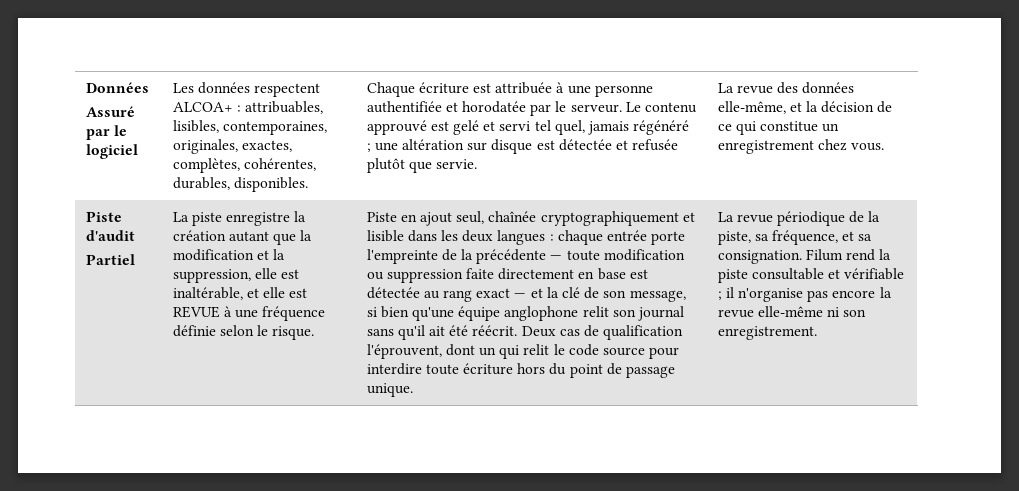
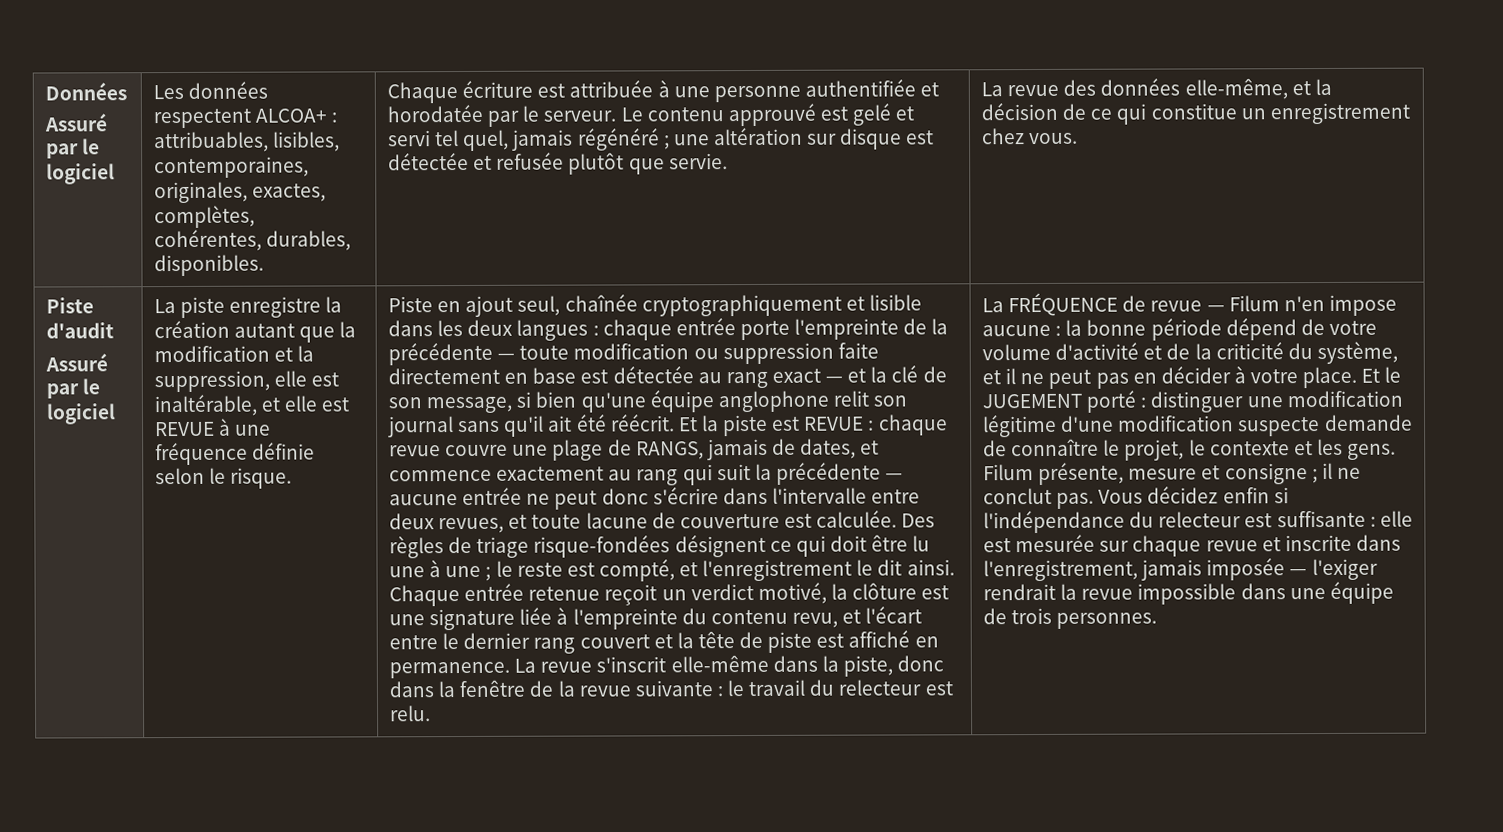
[85,254,135,265] Partiel -> [45,353,109,372] [46,378,101,399] [46,403,117,425] Assuré par le logiciel
[521,325,684,340] [366,344,680,359] [366,363,675,378] [366,383,413,397] [717,211,881,226] [717,230,873,245] [717,249,892,264] [717,268,905,283] [717,287,892,302] [717,306,867,318] [717,326,817,340] Deux cas de qualification l'éprouvent, dont un qui relit le code source pour interdire toute écriture hors du point de passage unique. | La revue périodique de la piste, sa fréquence, et sa consignation. Filum rend la piste consultable et vérifiable ; il n'organise pas encore la revue elle-même ni son enregistrement. -> [678,414,948,437] [389,438,880,461] [389,462,904,486] [389,487,921,510] [389,510,936,534] [389,534,931,559] [389,559,955,582] [389,582,950,607] [389,606,923,631] [389,630,939,654] [389,654,945,679] [389,679,953,698] [390,705,432,722] [982,292,1397,317] [982,318,1377,341] [982,341,1398,365] [982,366,1402,389] [982,390,1403,413] [982,414,1413,438] [983,438,1397,461] [983,462,1361,485] [983,486,1289,509] [983,510,1413,534] [983,534,1401,557] [983,558,1378,582] [983,581,1394,605] [983,607,1158,629] Et la piste est REVUE : chaque revue couvre une plage de RANGS, jamais de dates, et commence exactement au rang qui suit la précédente — aucune entrée ne peut donc s'écrire dans l'intervalle entre deux revues, et toute lacune de couverture est calculée. Des règles de triage risque-fondées désignent ce qui doit être lu une à une ; le reste est compté, et l'enregistrement le dit ainsi. Chaque entrée retenue reçoit un verdict motivé, la clôture est une signature liée à l'empreinte du contenu revu, et l'écart entre le dernier rang couvert et la tête de piste est affiché en permanence. La revue s'inscrit elle-même dans la piste, donc dans la fenêtre de la revue suivante : le travail du relecteur est relu. | La FRÉQUENCE de revue — Filum n'en impose aucune : la bonne période dépend de votre volume d'activité et de la criticité du système, et il ne peut pas en décider à votre place. Et le JUGEMENT porté : distinguer une modification légitime d'une modification suspecte demande de connaître le projet, le contexte et les gens. Filum présente, mesure et consigne ; il ne conclut pas. Vous décidez enfin si l'indépendance du relecteur est suffisante : elle est mesurée sur chaque revue et inscrite dans l'enregistrement, jamais imposée — l'exiger rendrait la revue impossible dans une équipe de trois personnes.

